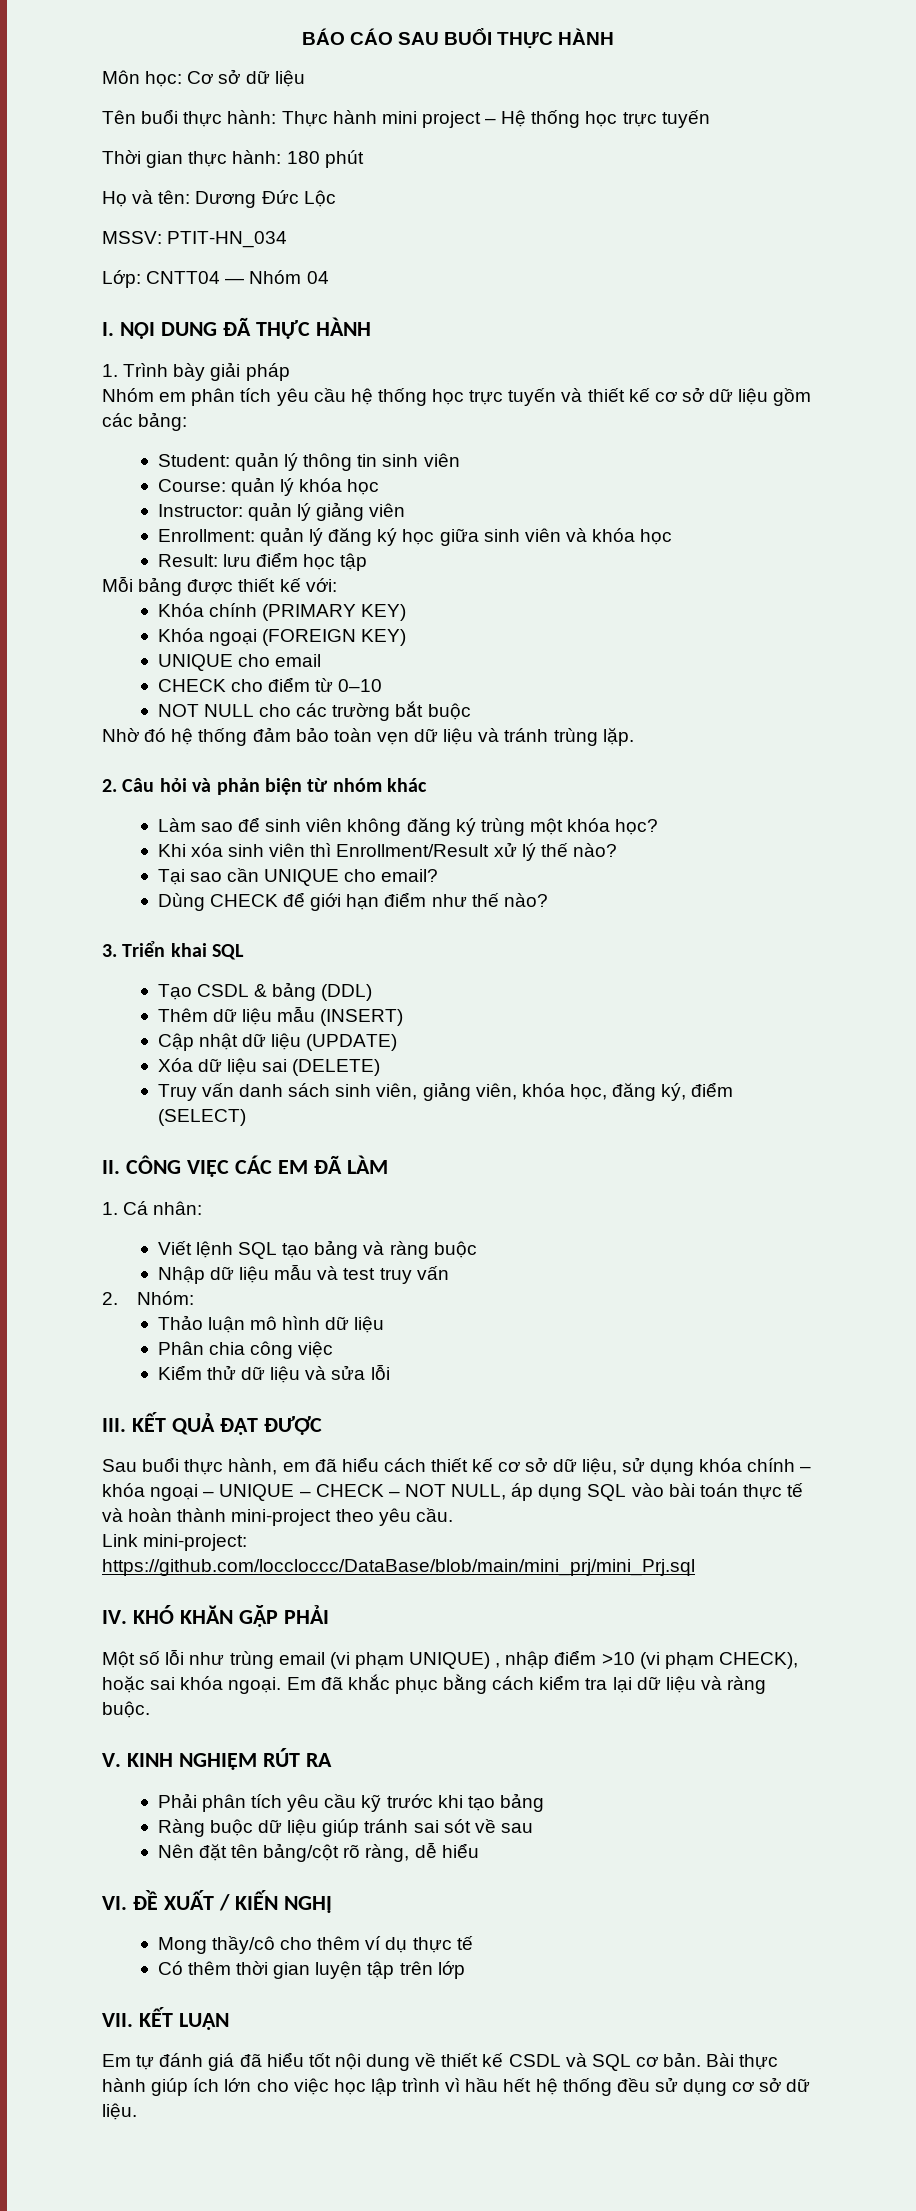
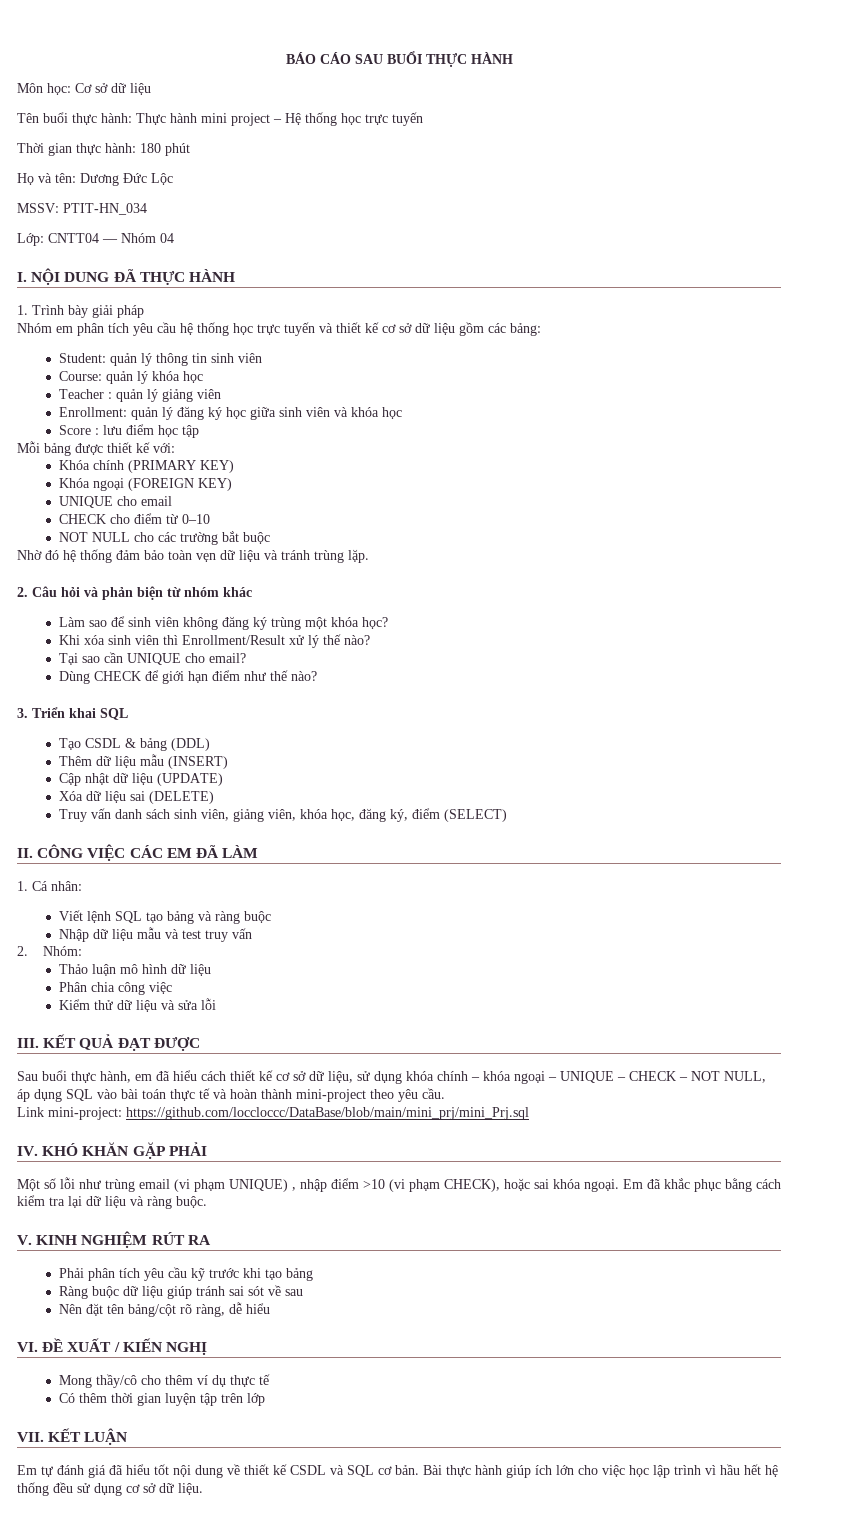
[157,504,243,517] Instructor: -> [58,389,112,399] Teacher :
[157,554,218,567] Result: -> [58,425,99,435] Score :

